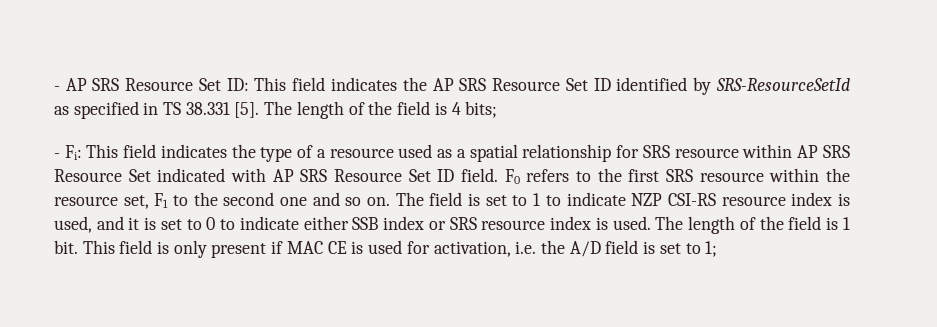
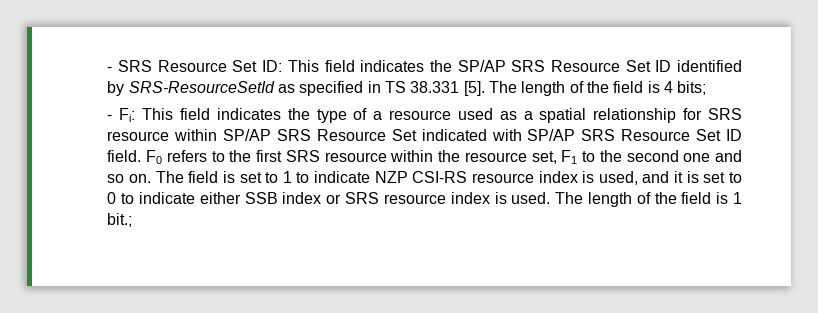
[53,78,87,91] - AP -> [107,67,113,72] -
[432,78,454,91] AP -> [457,60,506,72] SP/AP
[797,145,819,158] AP -> [223,129,272,141] SP/AP
[272,169,294,182] AP -> [527,129,576,141] SP/AP
[53,240,718,258] bit. This field is only present if MAC CE is used for activation, i.e. the A/D field is set to 1; -> [107,213,133,227] bit.;

